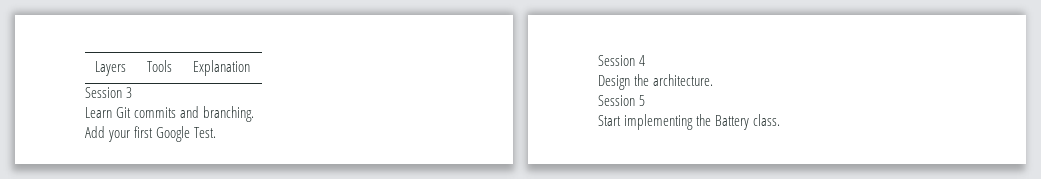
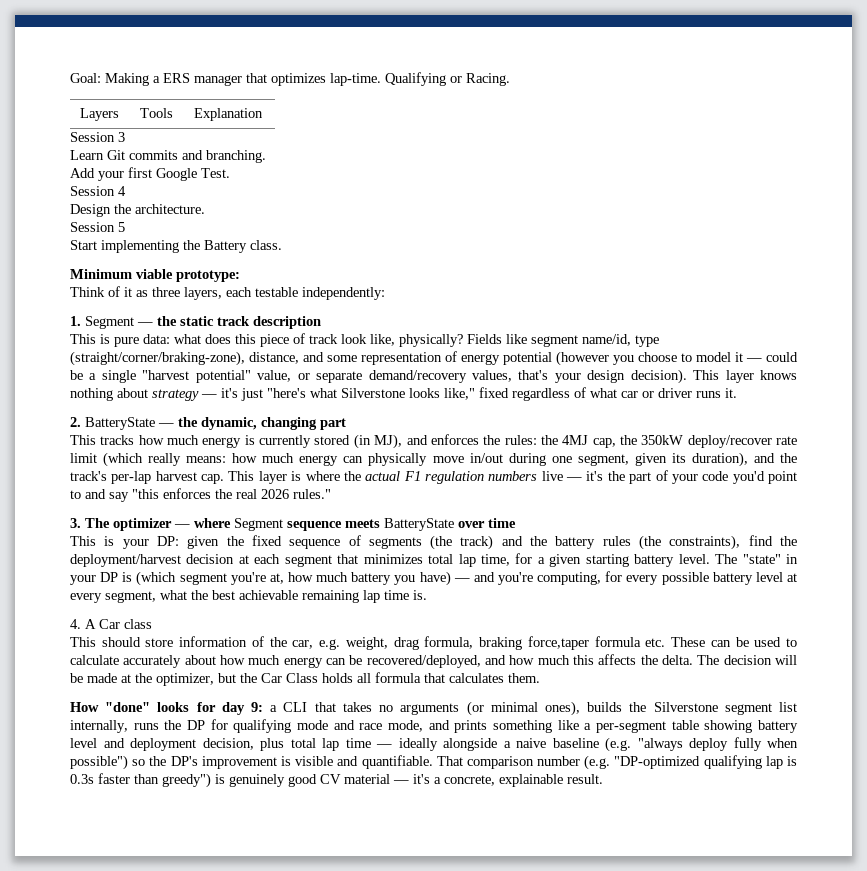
(95, 68) none -> [70,72,510,86] Goal: Making a ERS manager that optimizes lap-time. Qualifying or Racing. //
(781, 120) none -> [70,269,240,282] [70,286,385,300] [70,316,321,329] [70,333,659,347] [70,351,798,366] [70,369,797,384] [70,387,737,401] [70,417,346,430] [70,434,798,449] [70,452,797,467] [70,470,798,484] [70,488,331,502] [70,518,516,531] [70,535,797,550] [70,553,799,567] [70,571,797,586] [70,590,427,603] [70,619,152,629] [70,636,797,650] [70,654,798,668] [70,672,540,686] [70,701,798,716] [70,719,798,733] [70,737,798,752] [70,755,797,770] [70,773,603,788] // Minimum viable prototype: // Think of it as three layers, each testable independently: // 1. Segment — the static track description // This is pure data: what does this piece of track look like, physically? Fields like segment name/id, type (straight/corner/braking-zone), distance, and some representation of energy potential (however you choose to model it — could be a single "harvest potential" value, or separate demand/recovery values, that's your design decision). This layer knows nothing about strategy — it's just "here's what Silverstone looks like," fixed regardless of what car or driver runs it. // 2. BatteryState — the dynamic, changing part // This tracks how much energy is currently stored (in MJ), and enforces the rules: the 4MJ cap, the 350kW deploy/recover rate limit (which really means: how much energy can physically move in/out during one segment, given its duration), and the track's per-lap harvest cap. This layer is where the actual F1 regulation numbers live — it's the part of your code you'd point to and say "this enforces the real 2026 rules." // 3. The optimizer — where Segment sequence meets BatteryState over time // This is your DP: given the fixed sequence of segments (the track) and the battery rules (the constraints), find the deployment/harvest decision at each segment that minimizes total lap time, for a given starting battery level. The "state" in your DP is (which segment you're at, how much battery you have) — and you're computing, for every possible battery level at every segment, what the best achievable remaining lap time is. // 4. A Car class // This should store information of the car, e.g. weight, drag formula, braking force,taper formula etc. These can be used to calculate accurately about how much energy can be recovered/deployed, and how much this affects the delta. The decision will be made at the optimizer, but the Car Class holds all formula that calculates them. // How "done" looks for day 9: a CLI that takes no arguments (or minimal ones), builds the Silverstone segment list internally, runs the DP for qualifying mode and race mode, and prints something like a per-segment table showing battery level and deployment decision, plus total lap time — ideally alongside a naive baseline (e.g. "always deploy fully when possible") so the DP's improvement is visible and quantifiable. That comparison number (e.g. "DP-optimized qualifying lap is 0.3s faster than greedy") is genuinely good CV material — it's a concrete, explainable result.

